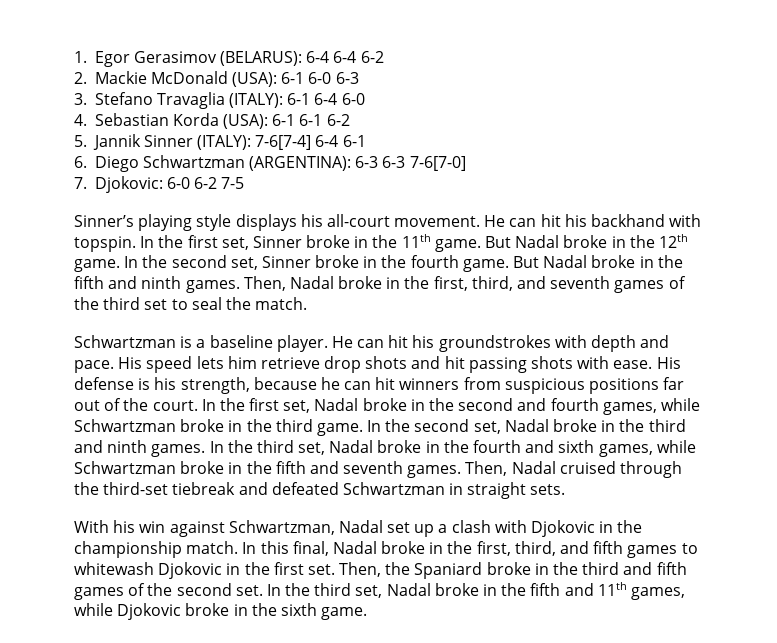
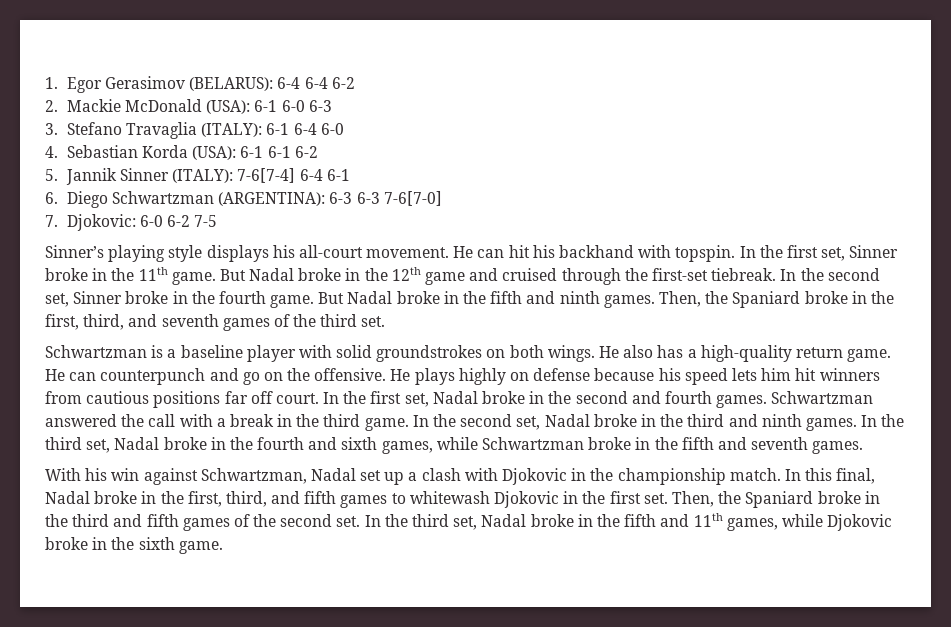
[74,259,120,272] game. -> [425,268,777,285] game and cruised through the first-set tiebreak.
[289,276,334,289] Nadal -> [705,291,801,308] the Spaniard
[144,297,308,310] set to seal the match. -> [361,316,386,327] set.
[276,335,670,352] [74,356,681,373] [74,377,372,394] player. He can hit his groundstrokes with depth and pace. His speed lets him retrieve drop shots and hit passing shots with ease. His defense is his strength, because he can -> [246,345,892,362] [45,368,792,385] player with solid groundstrokes on both wings. He also has a high-quality return game. He can counterpunch and go on the offensive. He plays highly on defense because his speed lets him
[504,378,585,394] suspicious -> [86,391,150,404] cautious
[74,398,149,411] out of the -> [250,391,273,404] off
[602,398,700,415] [74,419,225,432] games, while Schwartzman broke -> [716,391,874,408] [45,414,274,427] games. Schwartzman answered the call with a break
[465,461,683,478] [74,482,566,499] Then, Nadal cruised through the third-set tiebreak and defeated Schwartzman in straight sets. -> (864, 447) none

